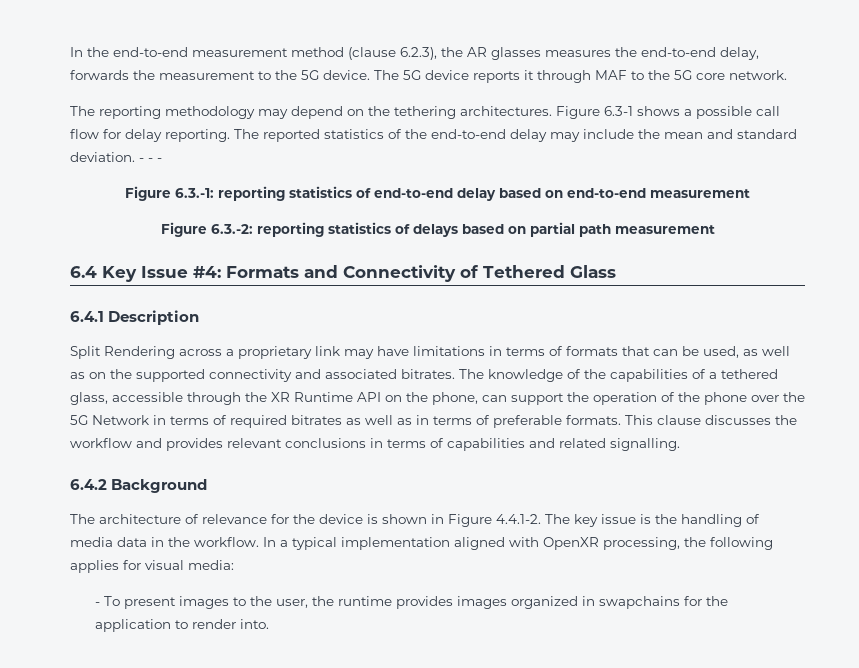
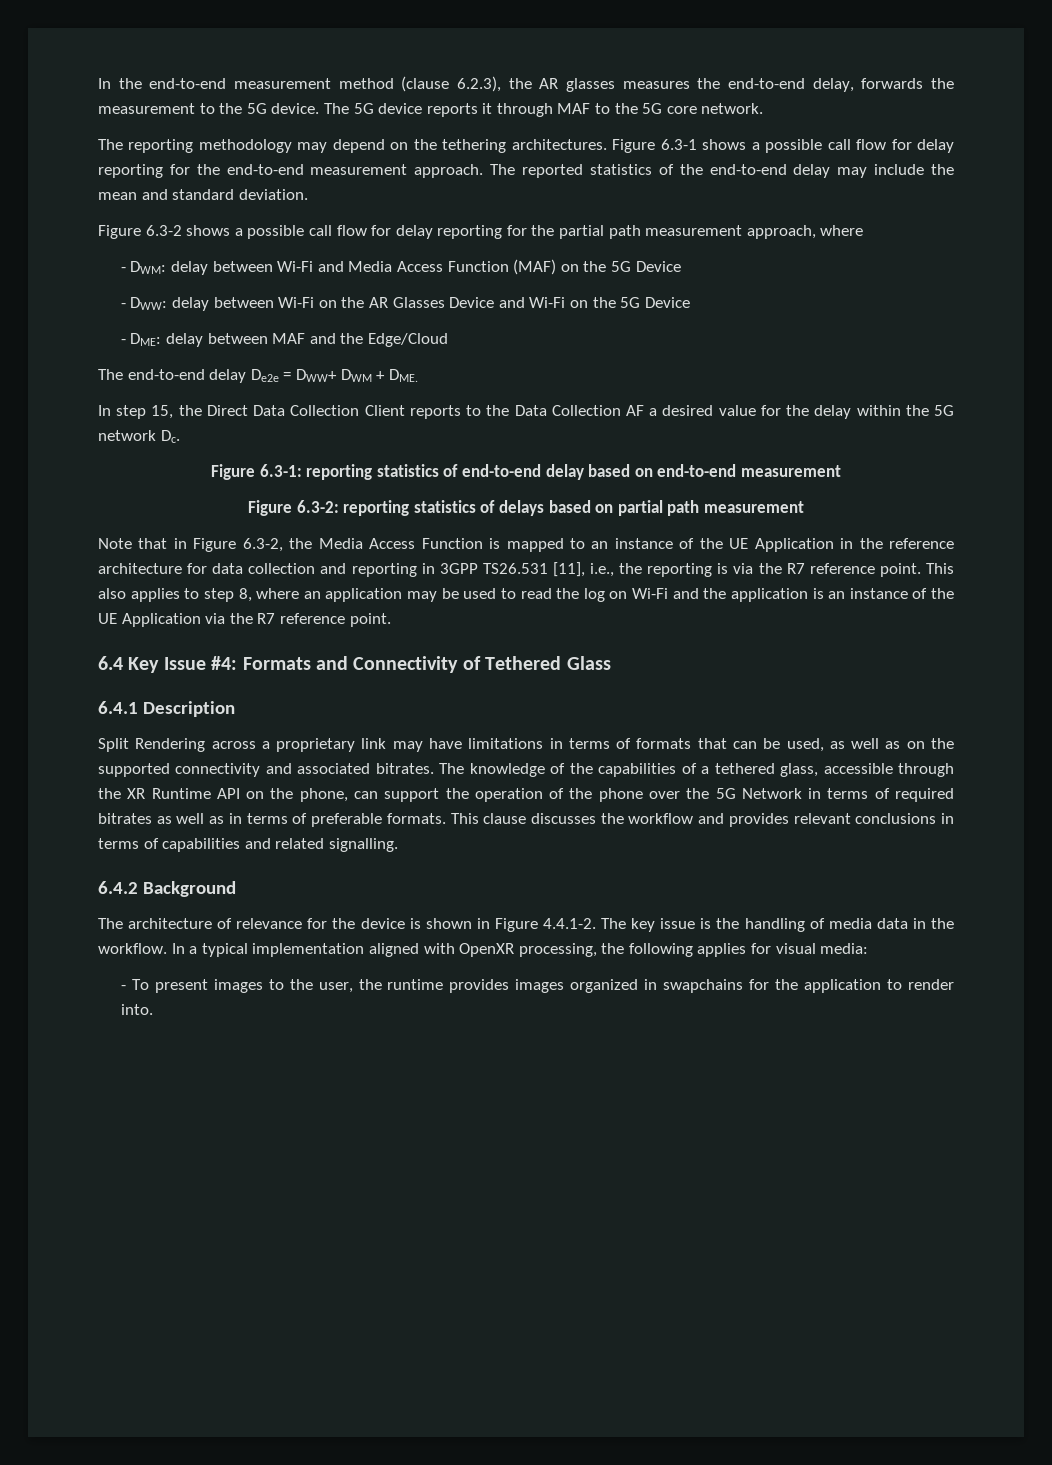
[165,129,230,142] reporting. -> [98,164,484,178] reporting for the end-to-end measurement approach.
[139,158,162,162] [125,186,214,201] - - - // Figure 6.3.-1: -> [98,225,864,239] [120,259,681,275] [120,297,690,311] [120,333,448,347] [98,369,418,383] [98,405,955,419] [98,430,180,443] [211,464,302,480] // Figure 6.3-2 shows a possible call flow for delay reporting for the partial path measurement approach, where // - DWM: delay between Wi-Fi and Media Access Function (MAF) on the 5G Device // - DWW: delay between Wi-Fi on the AR Glasses Device and Wi-Fi on the 5G Device // - DME: delay between MAF and the Edge/Cloud // The end-to-end delay De2e = DWW+ DWM + DME. // In step 15, the Direct Data Collection Client reports to the Data Collection AF a desired value for the delay within the 5G network Dc. // Figure 6.3-1:
[210,224,253,234] 6.3.-2: -> [296,500,339,513] 6.3-2:
(715, 229) none -> [98,538,955,552] [98,562,954,577] [98,588,954,602] [98,613,391,627] // Note that in Figure 6.3-2, the Media Access Function is mapped to an instance of the UE Application in the reference architecture for data collection and reporting in 3GPP TS26.531 [11], i.e., the reporting is via the R7 reference point. This also applies to step 8, where an application may be used to read the log on Wi-Fi and the application is an instance of the UE Application via the R7 reference point.

